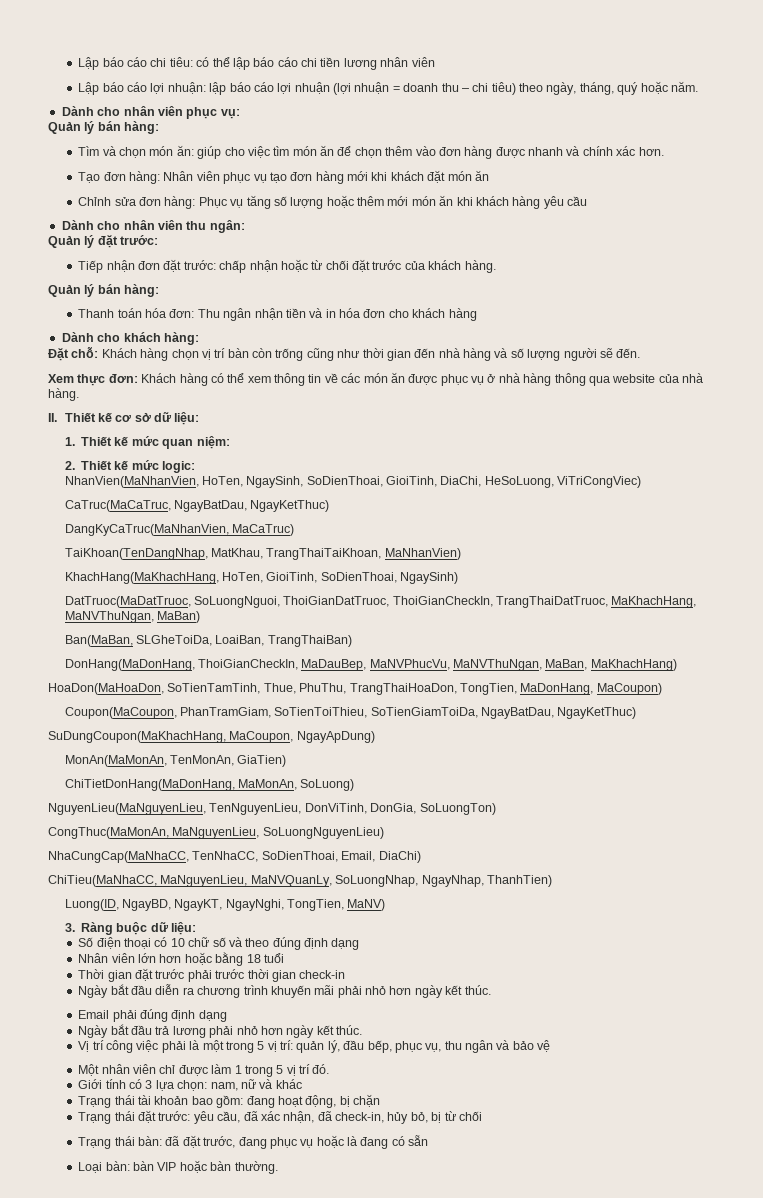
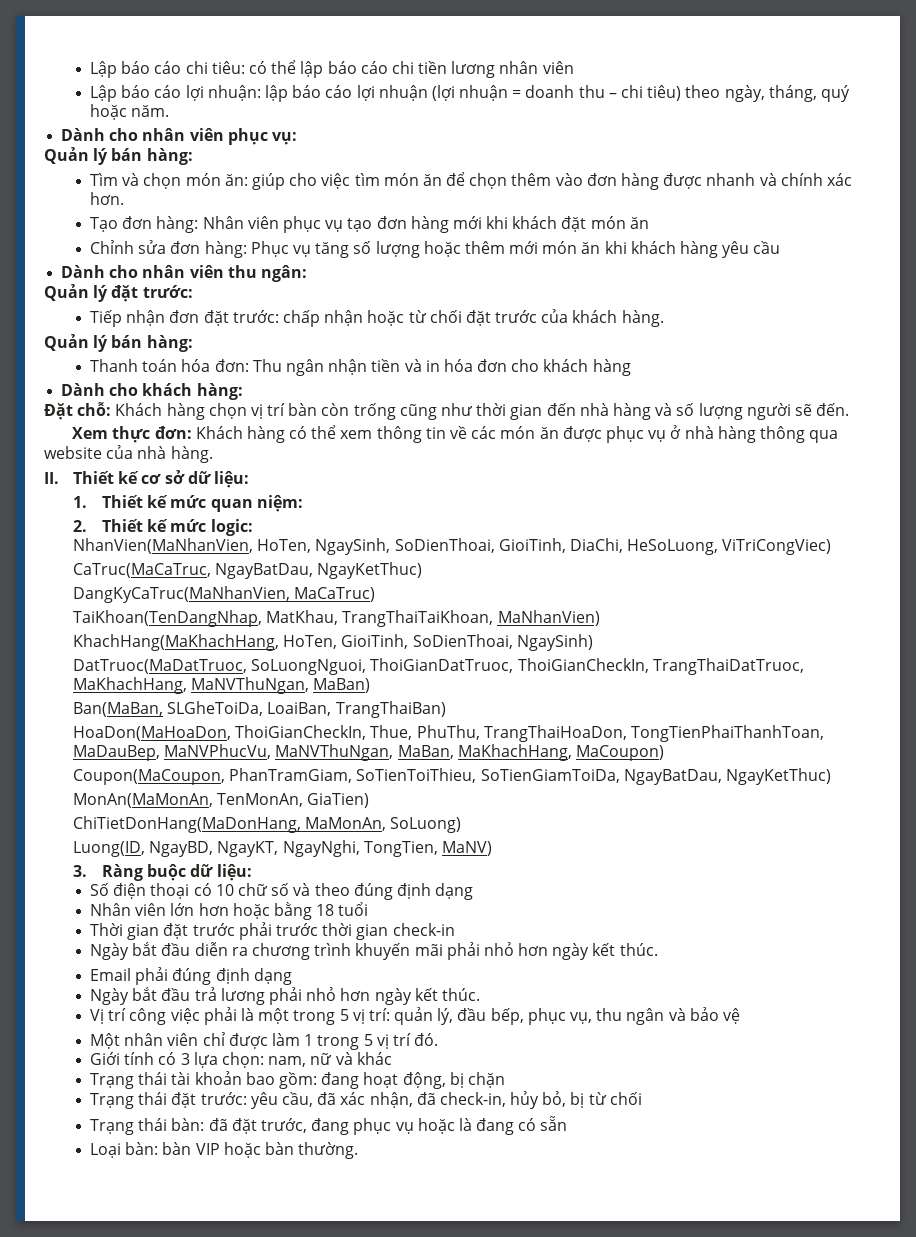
[64,659,677,671] [48,683,594,695] DonHang(MaDonHang, ThoiGianCheckIn, MaDauBep, MaNVPhucVu, MaNVThuNgan, MaBan, MaKhachHang) // HoaDon(MaHoaDon, SoTienTamTinh, Thue, PhuThu, TrangThaiHoaDon, TongTien, MaDonHang, -> [72,725,824,742] [72,744,572,761] HoaDon(MaHoaDon, ThoiGianCheckIn, Thue, PhuThu, TrangThaiHoaDon, TongTienPhaiThanhToan, MaDauBep, MaNVPhucVu, MaNVThuNgan, MaBan, MaKhachHang,
[48,731,375,743] // SuDungCoupon(MaKhachHang, MaCoupon, NgayApDung) -> (831, 776) none
[48,803,496,815] [48,827,384,839] [48,851,421,863] [48,875,552,887] // NguyenLieu(MaNguyenLieu, TenNguyenLieu, DonViTinh, DonGia, SoLuongTon) // CongThuc(MaMonAn, MaNguyenLieu, SoLuongNguyenLieu) // NhaCungCap(MaNhaCC, TenNhaCC, SoDienThoai, Email, DiaChi) // ChiTieu(MaNhaCC, MaNguyenLieu, MaNVQuanLy, SoLuongNhap, NgayNhap, ThanhTien) -> (462, 825) none

